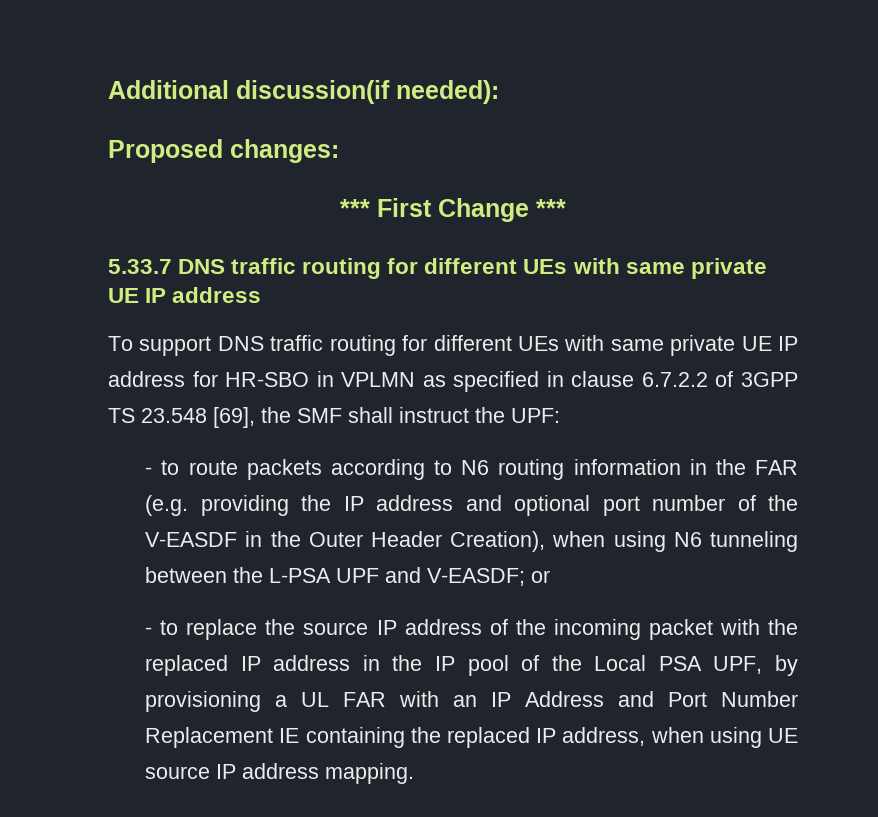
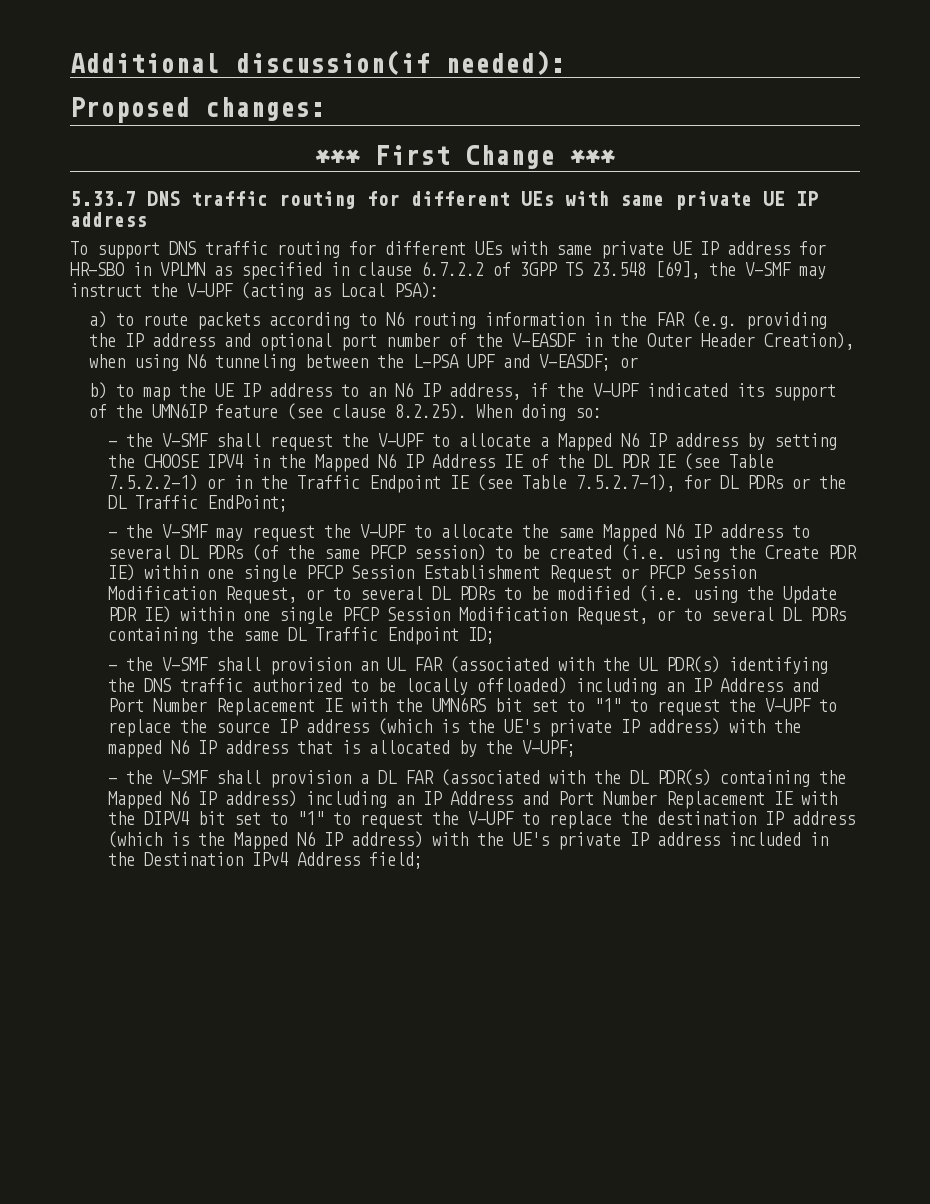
[297,407,560,423] [145,467,153,475] SMF shall instruct the UPF: // - -> [745,262,826,279] [70,282,439,300] [89,311,108,328] V-SMF may instruct the V-UPF (acting as Local PSA): // a)
[145,619,798,640] [145,655,798,676] [145,691,798,712] [145,727,798,748] [145,763,415,784] - to replace the source IP address of the incoming packet with the replaced IP address in the IP pool of the Local PSA UPF, by provisioning a UL FAR with an IP Address and Port Number Replacement IE containing the replaced IP address, when using UE source IP address mapping. -> [89,382,837,401] [89,403,603,421] [108,432,838,451] [108,453,775,472] [108,474,847,493] [108,495,289,512] [108,523,811,542] [108,544,858,562] [108,564,757,583] [108,585,838,604] [108,606,847,625] [108,627,496,645] [108,656,829,675] [108,677,820,695] [108,697,838,716] [108,718,802,737] [108,739,577,758] [108,769,847,788] [108,790,838,809] [108,811,856,829] [108,831,829,850] [108,852,424,869] b) to map the UE IP address to an N6 IP address, if the V-UPF indicated its support of the UMN6IP feature (see clause 8.2.25). When doing so: // - the V-SMF shall request the V-UPF to allocate a Mapped N6 IP address by setting the CHOOSE IPV4 in the Mapped N6 IP Address IE of the DL PDR IE (see Table 7.5.2.2-1) or in the Traffic Endpoint IE (see Table 7.5.2.7-1), for DL PDRs or the DL Traffic EndPoint; // - the V-SMF may request the V-UPF to allocate the same Mapped N6 IP address to several DL PDRs (of the same PFCP session) to be created (i.e. using the Create PDR IE) within one single PFCP Session Establishment Request or PFCP Session Modification Request, or to several DL PDRs to be modified (i.e. using the Update PDR IE) within one single PFCP Session Modification Request, or to several DL PDRs containing the same DL Traffic Endpoint ID; // - the V-SMF shall provision an UL FAR (associated with the UL PDR(s) identifying the DNS traffic authorized to be locally offloaded) including an IP Address and Port Number Replacement IE with the UMN6RS bit set to "1" to request the V-UPF to replace the source IP address (which is the UE's private IP address) with the mapped N6 IP address that is allocated by the V-UPF; // - the V-SMF shall provision a DL FAR (associated with the DL PDR(s) containing the Mapped N6 IP address) including an IP Address and Port Number Replacement IE with the DIPV4 bit set to "1" to request the V-UPF to replace the destination IP address (which is the Mapped N6 IP address) with the UE's private IP address included in the Destination IPv4 Address field;

